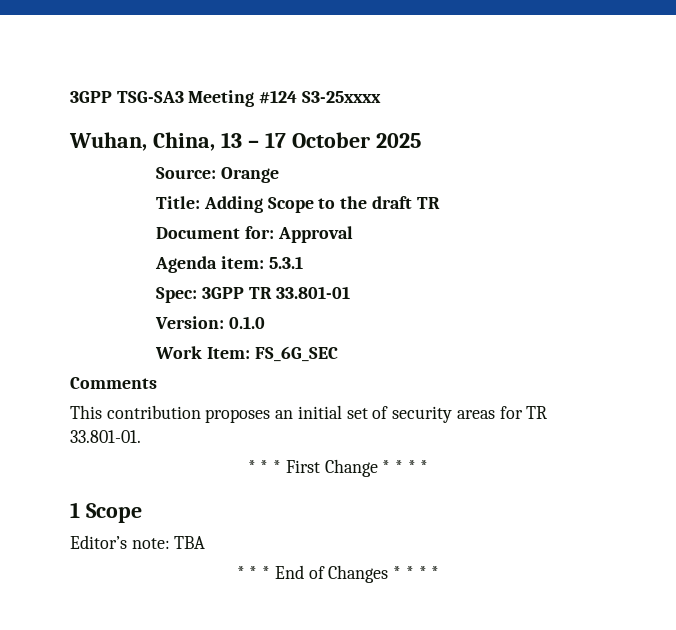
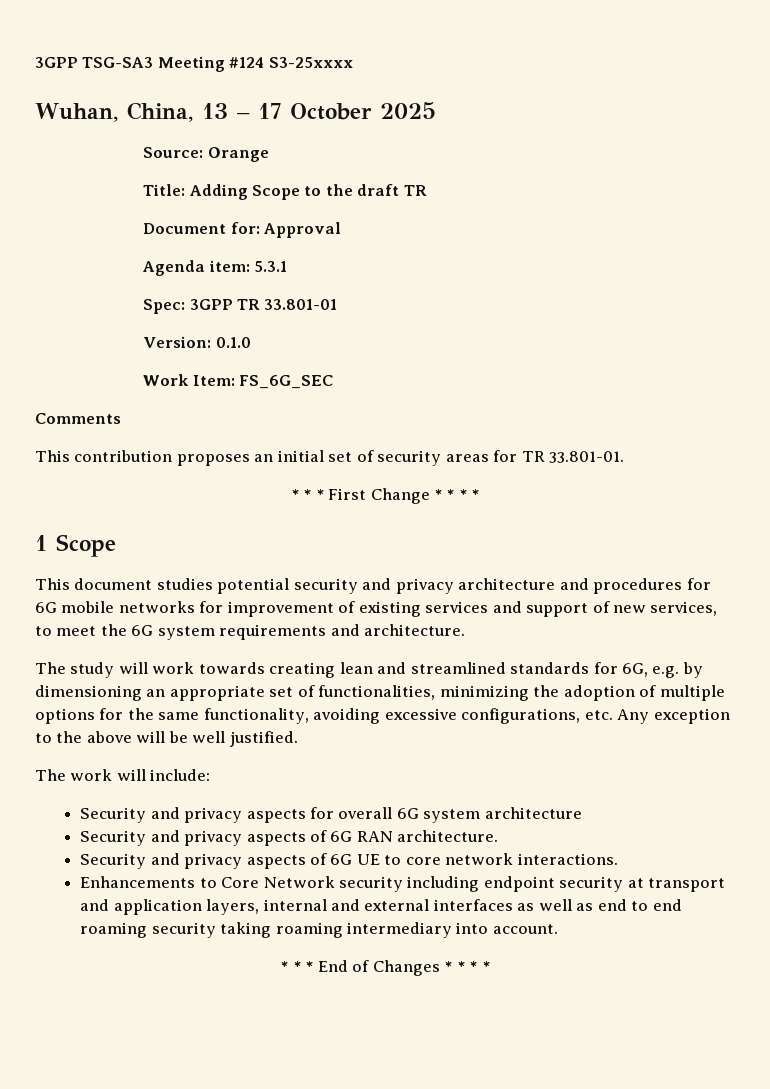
[70,535,206,549] Editor’s note: TBA -> [35,578,711,594] [35,601,718,617] [35,624,466,640] [35,662,703,678] [35,685,725,701] [35,708,730,724] [35,731,298,747] [35,769,211,781] [80,807,582,823] [80,830,499,846] [80,853,618,869] [80,876,726,892] [80,899,682,915] [80,922,558,938] This document studies potential security and privacy architecture and procedures for 6G mobile networks for improvement of existing services and support of new services, to meet the 6G system requirements and architecture. // The study will work towards creating lean and streamlined standards for 6G, e.g. by dimensioning an appropriate set of functionalities, minimizing the adoption of multiple options for the same functionality, avoiding excessive configurations, etc. Any exception to the above will be well justified. // The work will include: // Security and privacy aspects for overall 6G system architecture // Security and privacy aspects of 6G RAN architecture. // Security and privacy aspects of 6G UE to core network interactions. // Enhancements to Core Network security including endpoint security at transport and application layers, internal and external interfaces as well as end to end roaming security taking roaming intermediary into account.

